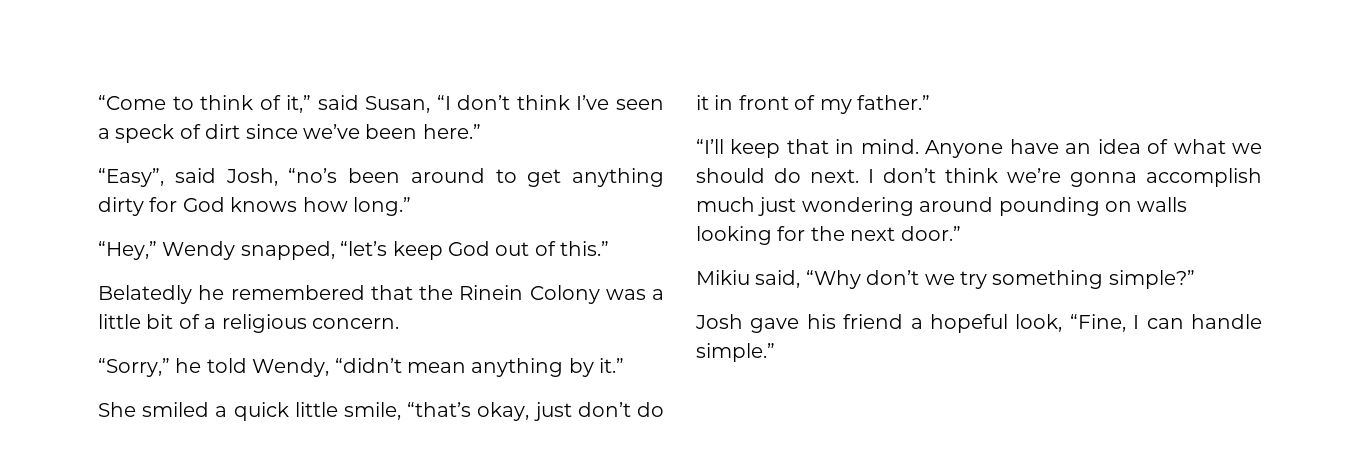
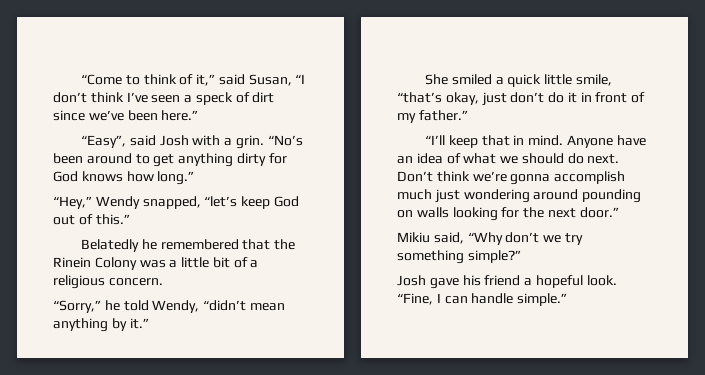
[225,168,338,186] Josh, “no’s -> [159,135,303,149] Josh with a grin. “No’s
[868,168,936,183] I don’t -> [397,171,433,182] Don’t
[1015,314,1063,332] look, -> [586,275,617,286] look.

